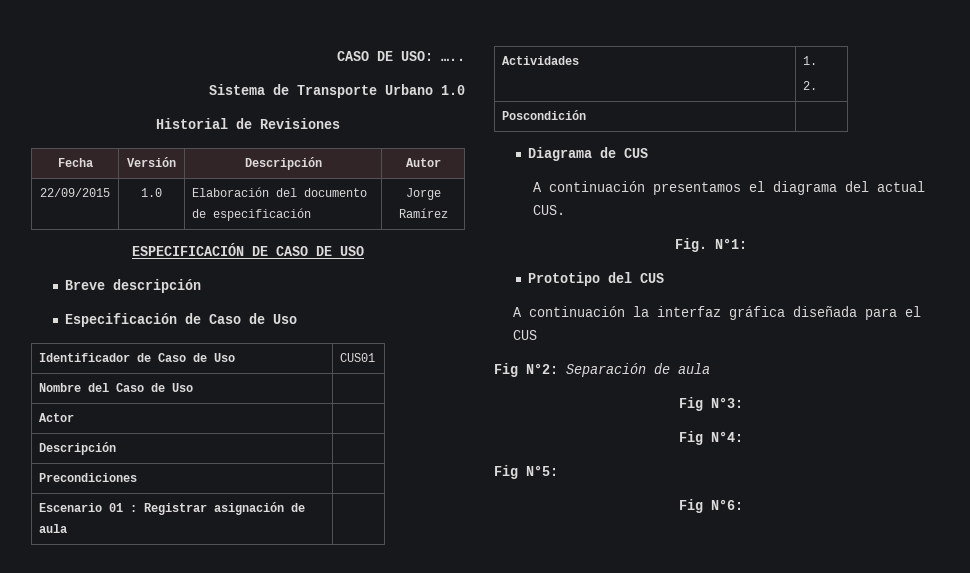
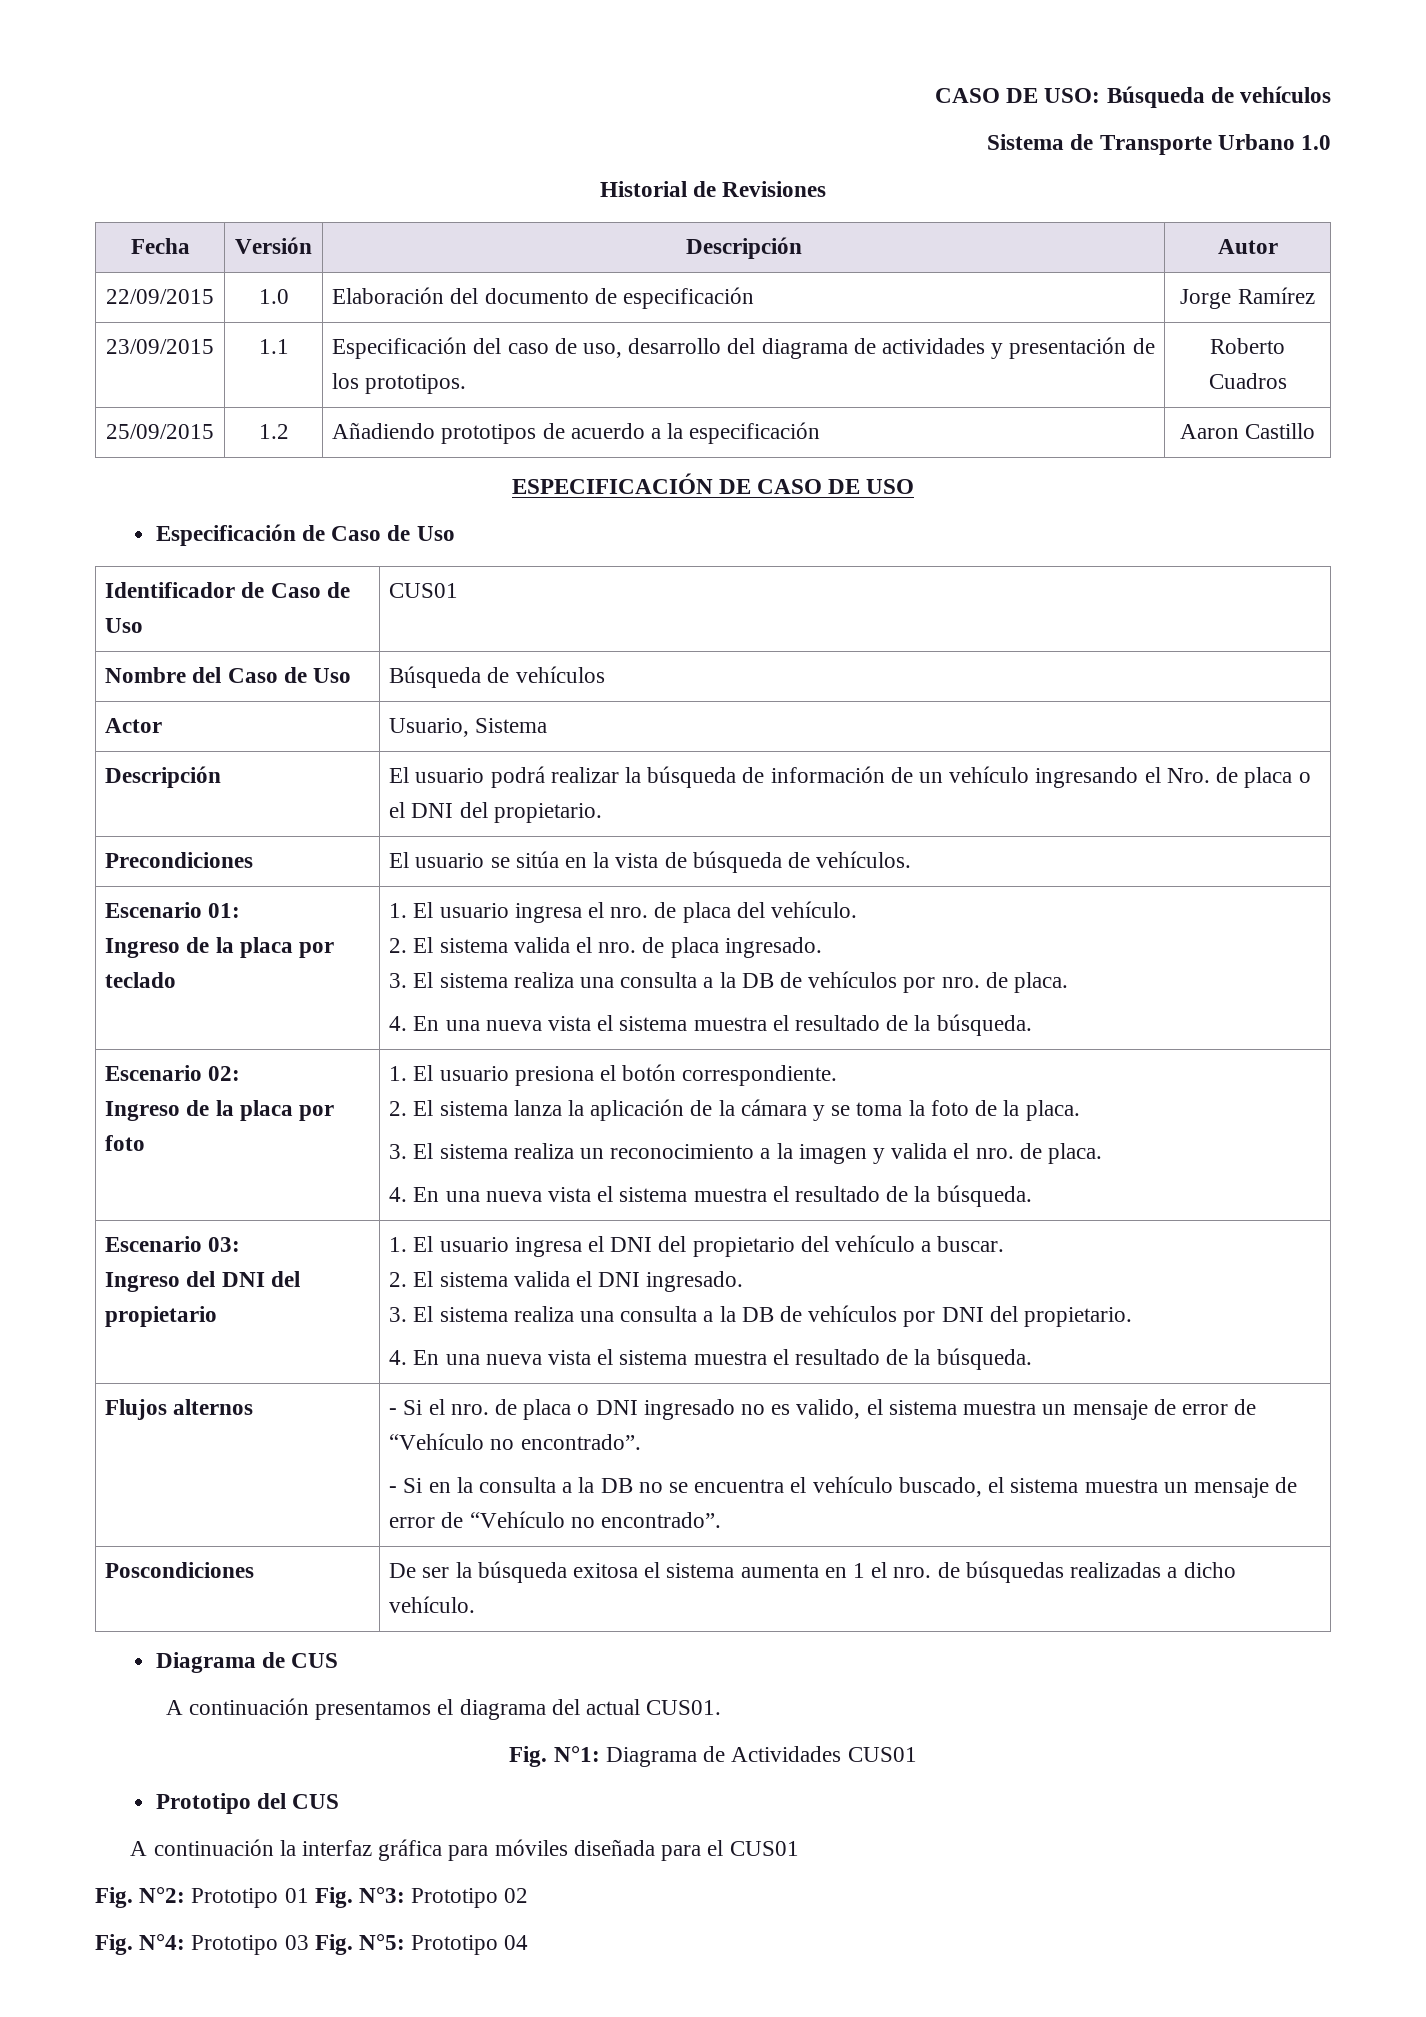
[441,58,465,61] ….. -> [1106,86,1332,108] Búsqueda de vehículos
(448, 213) none -> [106,339,214,354] [258,339,289,354] [332,337,1155,359] [332,373,467,394] [1210,338,1285,354] [1208,373,1287,389] [106,424,214,439] [258,424,289,439] [332,422,821,444] [1179,423,1316,439] // 23/09/2015 | 1.1 | Especificación del caso de uso, desarrollo del diagrama de actividades y presentación de los prototipos. | Roberto Cuadros // 25/09/2015 | 1.2 | Añadiendo prototipos de acuerdo a la especificación | Aaron Castillo
[65,279,202,293] // Breve descripción -> (915, 486) none
(194, 387) none -> [389,666,605,688] Búsqueda de vehículos
[39,442,117,455] [39,473,138,482] [39,502,306,515] [39,524,68,533] [502,56,580,65] [803,56,818,65] [803,81,818,90] [502,110,587,120] // Descripción | // Precondiciones | // Escenario 01 : Registrar asignación de aula | // Actividades | 1. // 2. // Poscondición | -> [389,718,548,737] [105,766,222,788] [389,766,1311,788] [389,802,602,823] [105,852,254,868] [389,851,912,873] [105,902,241,918] [105,937,334,958] [105,972,177,988] [389,901,858,923] [389,937,822,958] [389,971,1069,993] [389,1014,1032,1036] [105,1065,241,1081] [105,1100,334,1121] [105,1135,146,1151] [389,1064,838,1086] [389,1099,1080,1121] [389,1143,1103,1164] [389,1185,1032,1207] [105,1236,241,1252] [105,1271,300,1292] [105,1306,218,1327] [389,1235,1005,1257] [389,1271,744,1292] [389,1305,1133,1327] [389,1348,1032,1370] [105,1399,254,1420] [389,1399,1257,1420] [389,1433,641,1450] [389,1476,1298,1498] [389,1511,721,1528] [105,1562,255,1578] [389,1561,1236,1583] [389,1596,476,1613] Usuario, Sistema // Descripción | El usuario podrá realizar la búsqueda de información de un vehículo ingresando el Nro. de placa o el DNI del propietario. // Precondiciones | El usuario se sitúa en la vista de búsqueda de vehículos. // Escenario 01: // Ingreso de la placa por teclado | 1. El usuario ingresa el nro. de placa del vehículo. // 2. El sistema valida el nro. de placa ingresado. // 3. El sistema realiza una consulta a la DB de vehículos por nro. de placa. // 4. En una nueva vista el sistema muestra el resultado de la búsqueda. // Escenario 02: // Ingreso de la placa por foto | 1. El usuario presiona el botón correspondiente. // 2. El sistema lanza la aplicación de la cámara y se toma la foto de la placa. // 3. El sistema realiza un reconocimiento a la imagen y valida el nro. de placa. // 4. En una nueva vista el sistema muestra el resultado de la búsqueda. // Escenario 03: // Ingreso del DNI del propietario | 1. El usuario ingresa el DNI del propietario del vehículo a buscar. // 2. El sistema valida el DNI ingresado. // 3. El sistema realiza una consulta a la DB de vehículos por DNI del propietario. // 4. En una nueva vista el sistema muestra el resultado de la búsqueda. // Flujos alternos | - Si el nro. de placa o DNI ingresado no es valido, el sistema muestra un mensaje de error de “Vehículo no encontrado”. // - Si en la consulta a la DB no se encuentra el vehículo buscado, el sistema muestra un mensaje de error de “Vehículo no encontrado”. // Poscondiciones | De ser la búsqueda exitosa el sistema aumenta en 1 el nro. de búsquedas realizadas a dicho vehículo.
[532,205,565,215] CUS. -> [646,1700,722,1715] CUS01.
(747, 243) none -> [605,1746,917,1767] Diagrama de Actividades CUS01
(786, 313) none -> [448,1839,568,1861] para móviles
[513,330,538,340] [494,363,710,377] [679,397,743,411] [679,431,743,445] [494,465,518,479] CUS // Fig N°2: Separación de aula // Fig N°3: // Fig N°4: // Fig -> [729,1841,799,1856] [95,1887,529,1908] [95,1934,353,1955] CUS01 // Fig. N°2: Prototipo 01 Fig. N°3: Prototipo 02 // Fig. N°4: Prototipo 03 Fig.
[679,499,743,513] // Fig N°6: -> [411,1935,529,1955] Prototipo 04

